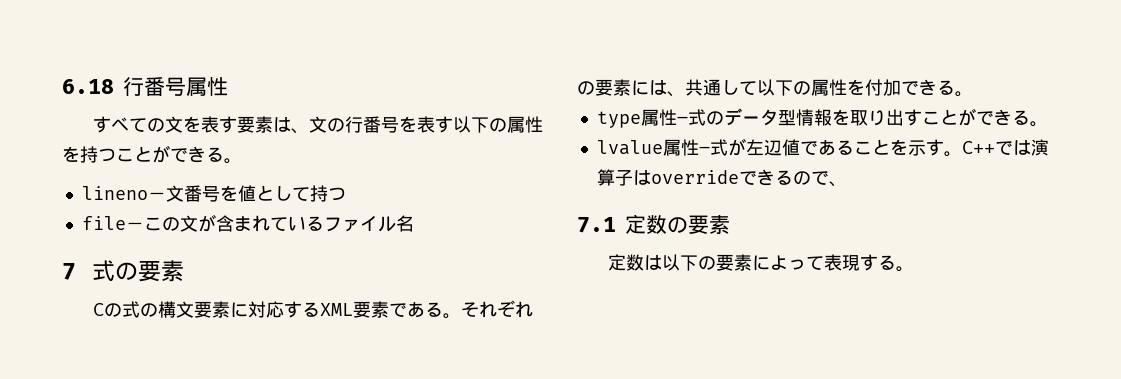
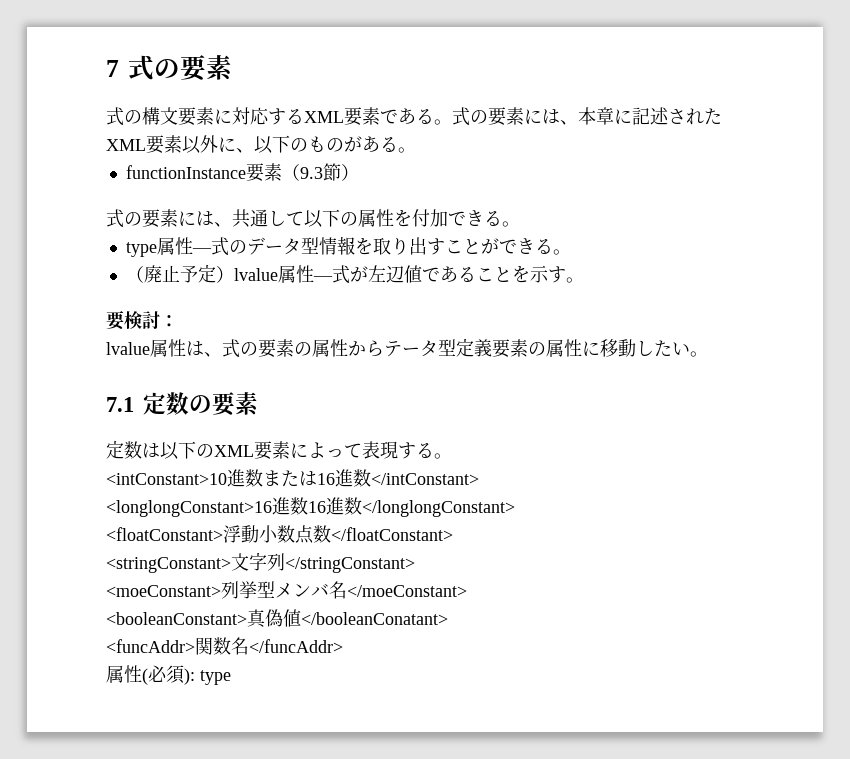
[62,77,228,96] [92,116,543,134] [62,145,242,164] [81,185,346,202] [81,214,414,232] 6.18行番号属性 // すべての文を表す要素は、文の行番号を表す以下の属性を持つことができる。 // lineno－文番号を値として持つ // file－この文が含まれているファイル名 // -> (106, 68) none
[92,303,122,317] Cの -> (232, 67) none
[460,300,533,318] それぞれ -> [452,107,722,126] [106,135,416,154] [125,163,359,182] [106,209,124,228] 式の要素には、本章に記述されたXML要素以外に、以下のものがある。 // functionInstance要素（9.3節） // 式
(1048, 124) none -> [125,264,234,283] （廃止予定）
[961,139,1049,156] [596,169,847,187] C++では演算子はoverrideできるので、 -> [106,311,178,330] [106,338,708,358] // 要検討： // lvalue属性は、式の要素の属性からテータ型定義要素の属性に移動したい。
(716, 263) none -> [214,445,254,457] XML
(914, 269) none -> [106,469,479,487] [106,497,515,517] [106,525,453,544] [106,552,415,573] [106,581,467,599] [106,609,448,628] [106,637,343,655] [106,665,231,685] // <intConstant>10進数または16進数</intConstant> // <longlongConstant>16進数16進数</longlongConstant> // <floatConstant>浮動小数点数</floatConstant> // <stringConstant>文字列</stringConstant> // <moeConstant>列挙型メンバ名</moeConstant> // <booleanConstant>真偽値</booleanConatant> // <funcAddr>関数名</funcAddr> // 属性(必須): type

